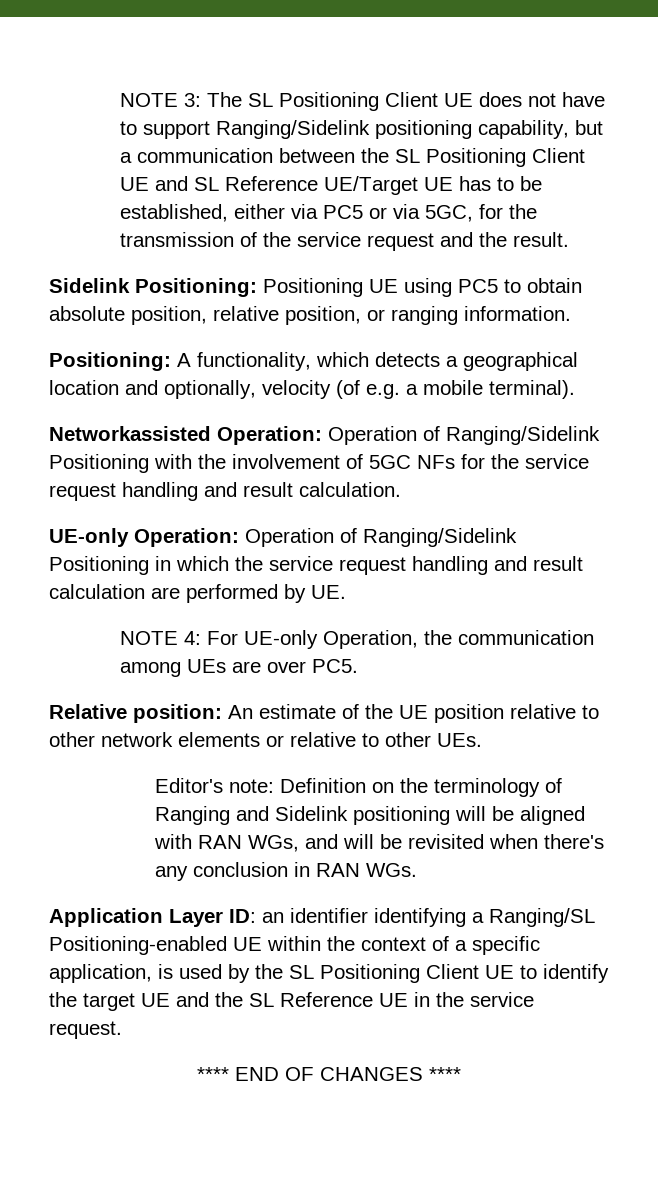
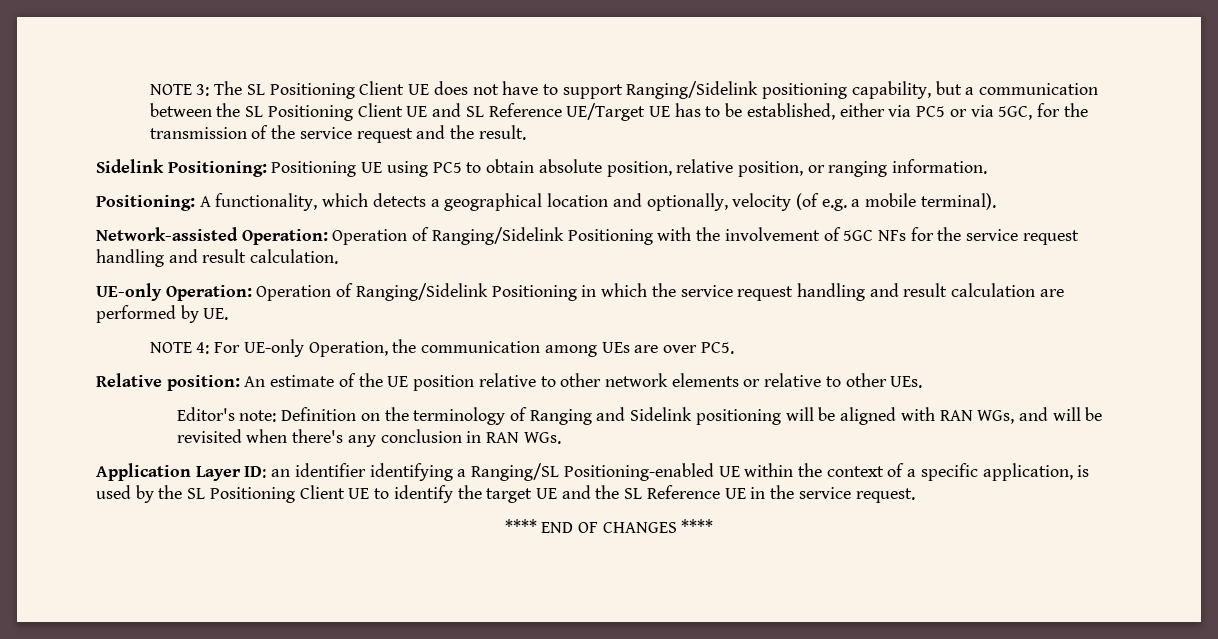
[49,426,211,441] Networkassisted -> [96,227,238,241] Network-assisted

